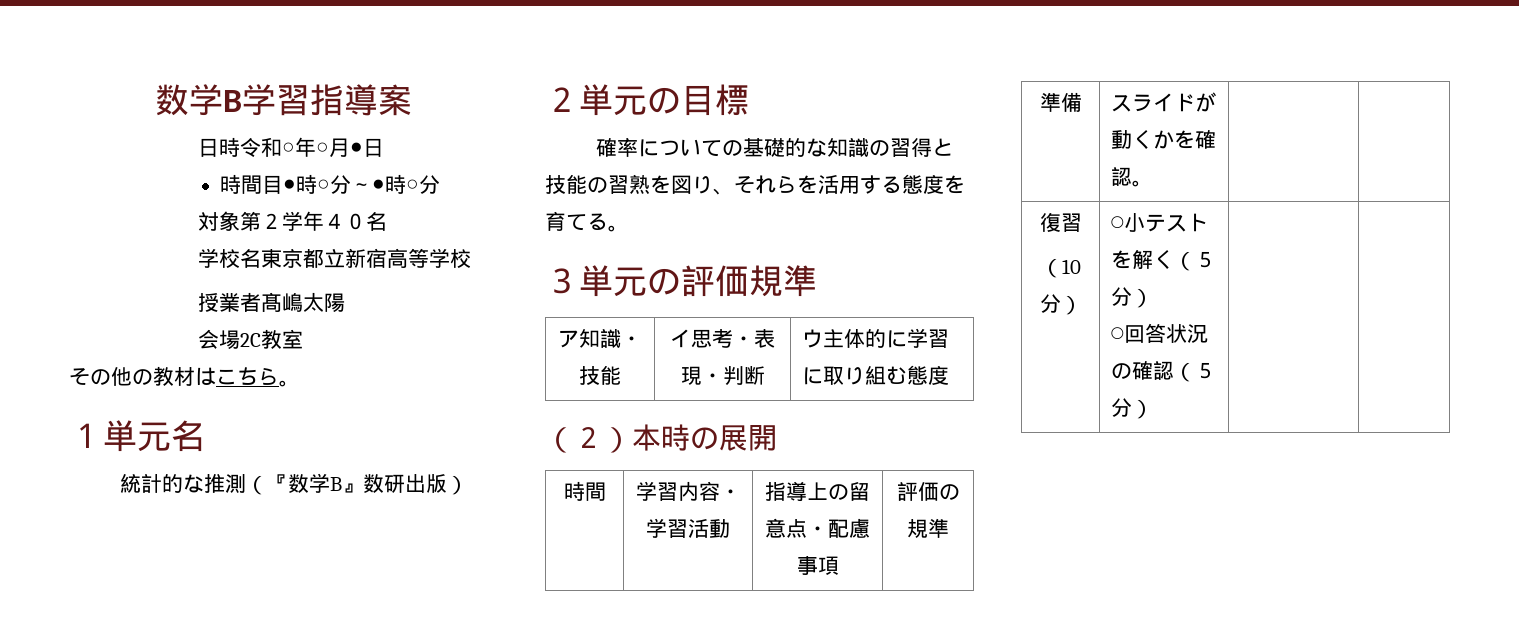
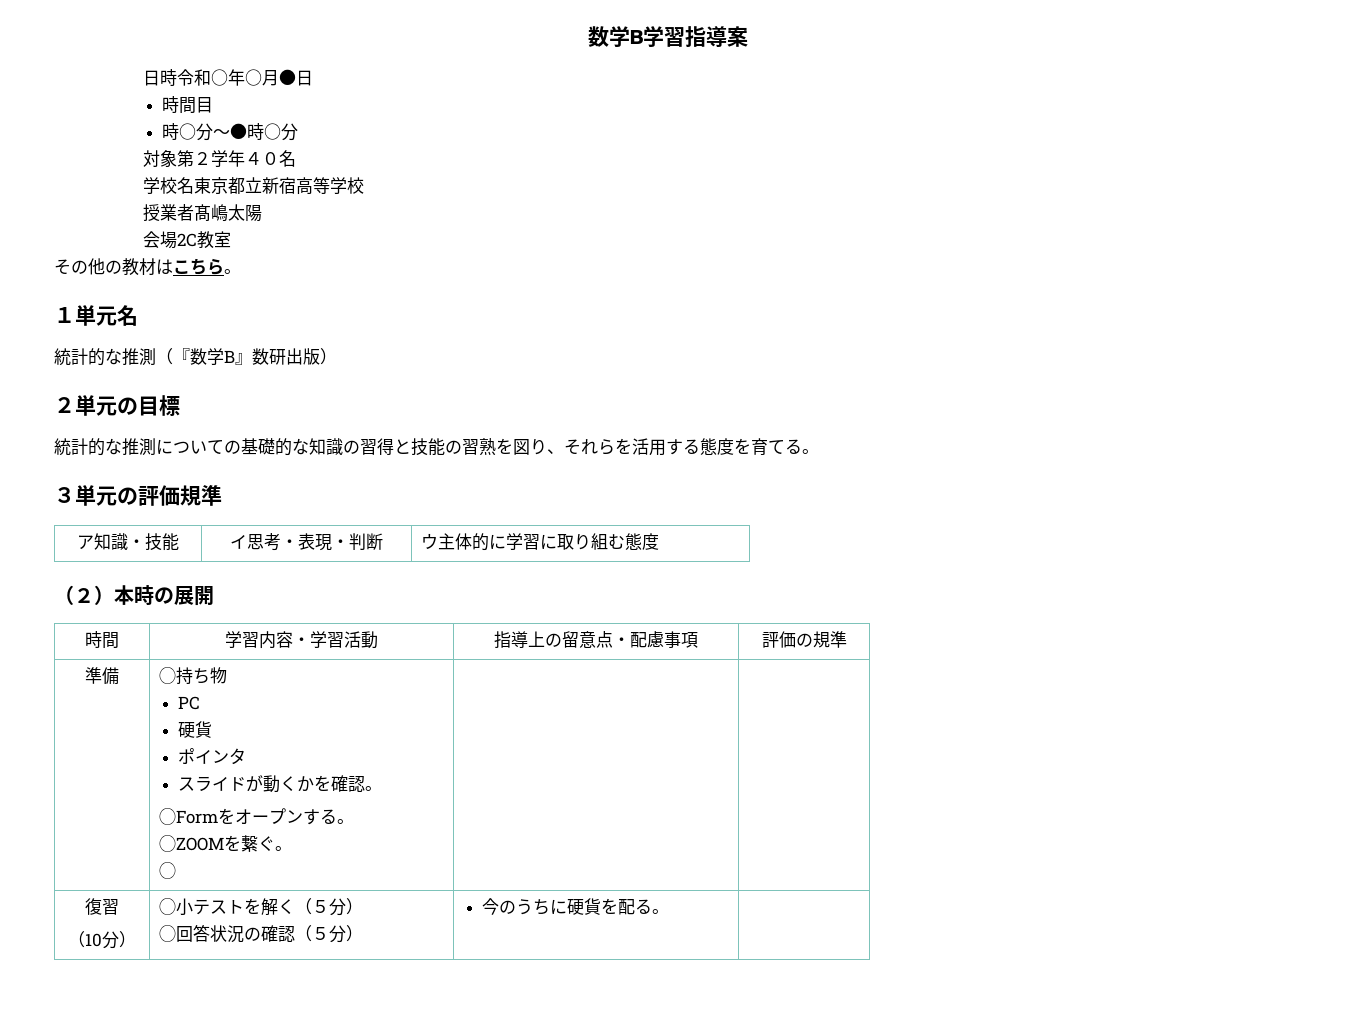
[283,179,297,192] ● -> (213, 105) //
[596,137,639,157] 確率 -> [54,438,156,456] 統計的な推測
(1082, 102) none -> [159,667,228,685] [178,696,201,710] [178,721,213,738] [178,748,247,765] ◯持ち物 // PC // 硬貨 // ポインタ //
(1154, 183) none -> [159,808,355,825] [159,835,293,852] [159,862,177,879] // ◯Formをオープンする。 // ◯ZOOMを繋ぐ。 // ◯
(1154, 409) none -> [482,898,670,915] 今のうちに硬貨を配る。

